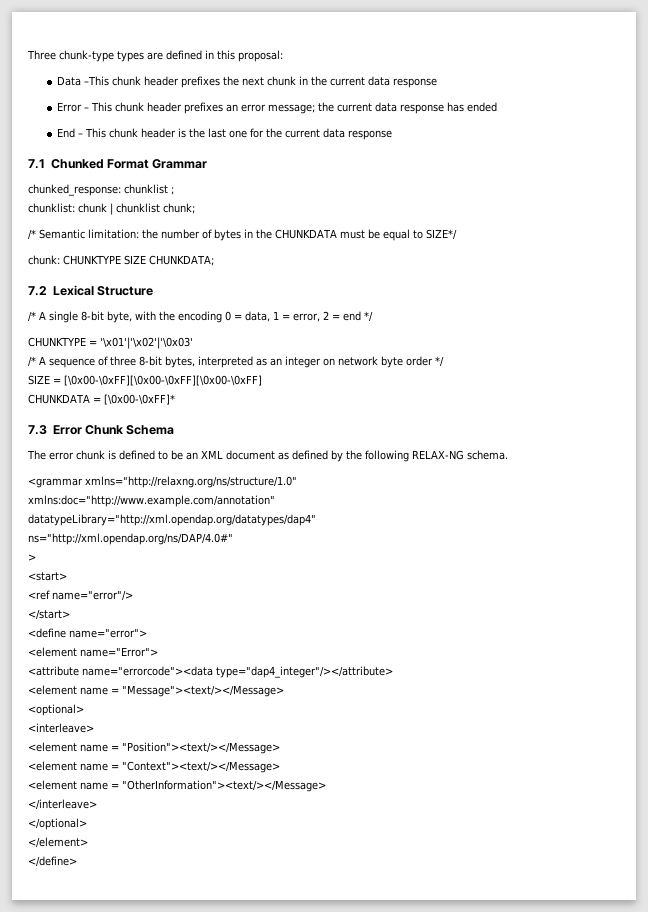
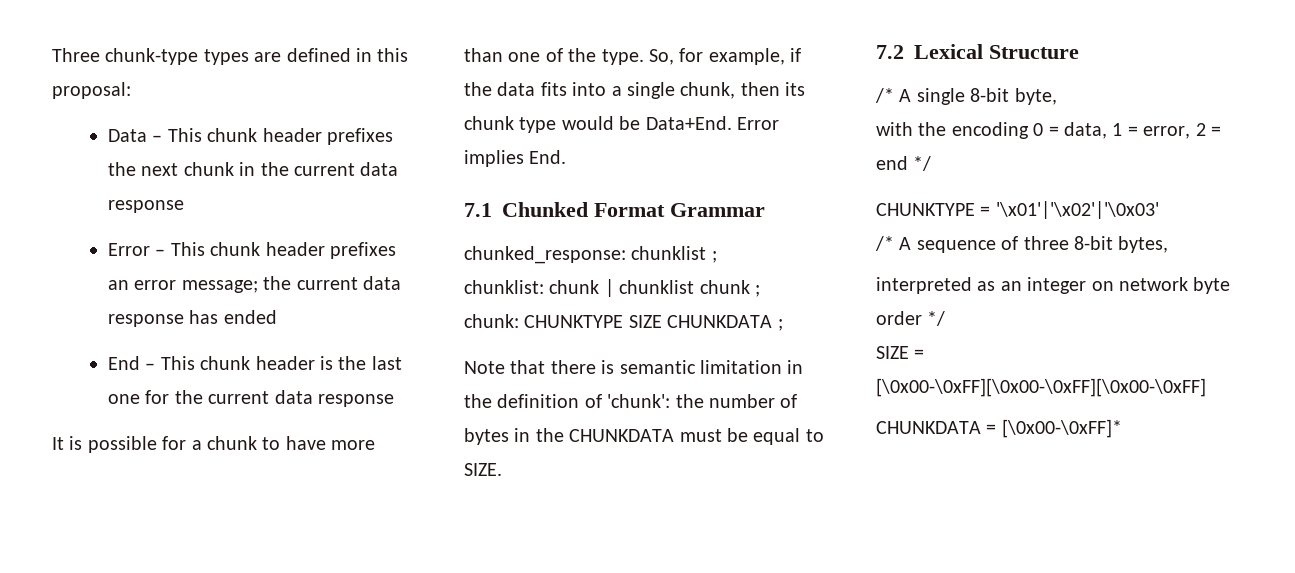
[83,76,109,86] –This -> [152,128,202,142] – This
(392, 135) none -> [52,436,376,453] [464,48,802,65] [464,82,806,99] [464,116,779,133] [464,150,567,167] // It is possible for a chunk to have more than one of the type. So, for example, if the data fits into a single chunk, then its chunk type would be Data+End. Error implies End.
[163,203,195,214] [28,229,139,240] chunk; // /* Semantic limitation: -> [699,280,760,297] [464,314,783,331] [464,360,804,374] [464,394,671,408] chunk ; // chunk: CHUNKTYPE SIZE CHUNKDATA ; // Note that there is semantic limitation in the definition of 'chunk':
[426,229,457,240] [28,255,214,266] SIZE*/ // chunk: CHUNKTYPE SIZE CHUNKDATA; -> [464,463,502,476] SIZE.
(132, 317) none -> (1057, 96) //
(195, 362) none -> (1169, 244) //
[28,425,175,435] [27,450,508,462] [28,476,297,488] [28,495,275,507] [28,514,316,526] [28,533,233,545] [28,554,36,561] [28,572,67,581] [28,590,133,601] [28,609,70,620] [28,628,147,638] [28,647,158,657] [28,666,393,678] [28,685,284,697] [28,704,84,716] [28,723,94,733] [28,742,280,754] [28,761,280,773] [28,780,326,792] [28,799,97,810] [28,818,87,830] [28,837,88,848] [28,856,77,867] // 7.3 Error Chunk Schema // The error chunk is defined to be an XML document as defined by the following RELAX-NG schema. // <grammar xmlns="http://relaxng.org/ns/structure/1.0" // xmlns:doc="http://www.example.com/annotation" // datatypeLibrary="http://xml.opendap.org/datatypes/dap4" // ns="http://xml.opendap.org/ns/DAP/4.0#" // > // <start> // <ref name="error"/> // </start> // <define name="error"> // <element name="Error"> // <attribute name="errorcode"><data type="dap4_integer"/></attribute> // <element name = "Message"><text/></Message> // <optional> // <interleave> // <element name = "Position"><text/></Message> // <element name = "Context"><text/></Message> // <element name = "OtherInformation"><text/></Message> // </interleave> // </optional> // </element> // </define> -> (1122, 428) none

